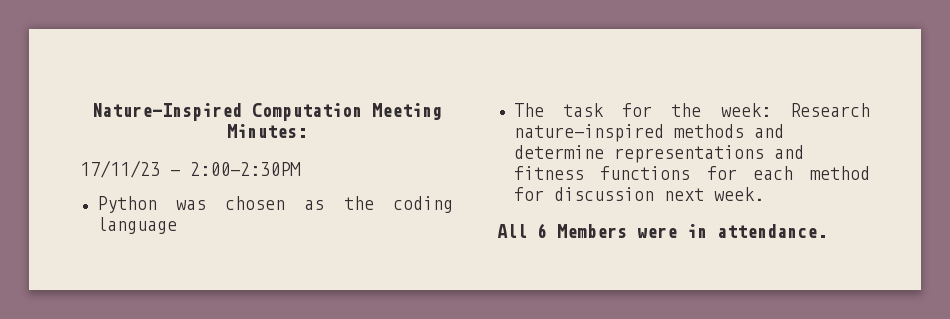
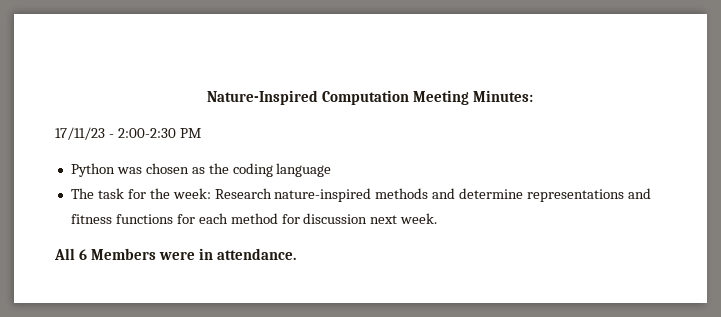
[190,162,301,176] 2:00-2:30PM -> [117,128,201,138] 2:00-2:30 PM

